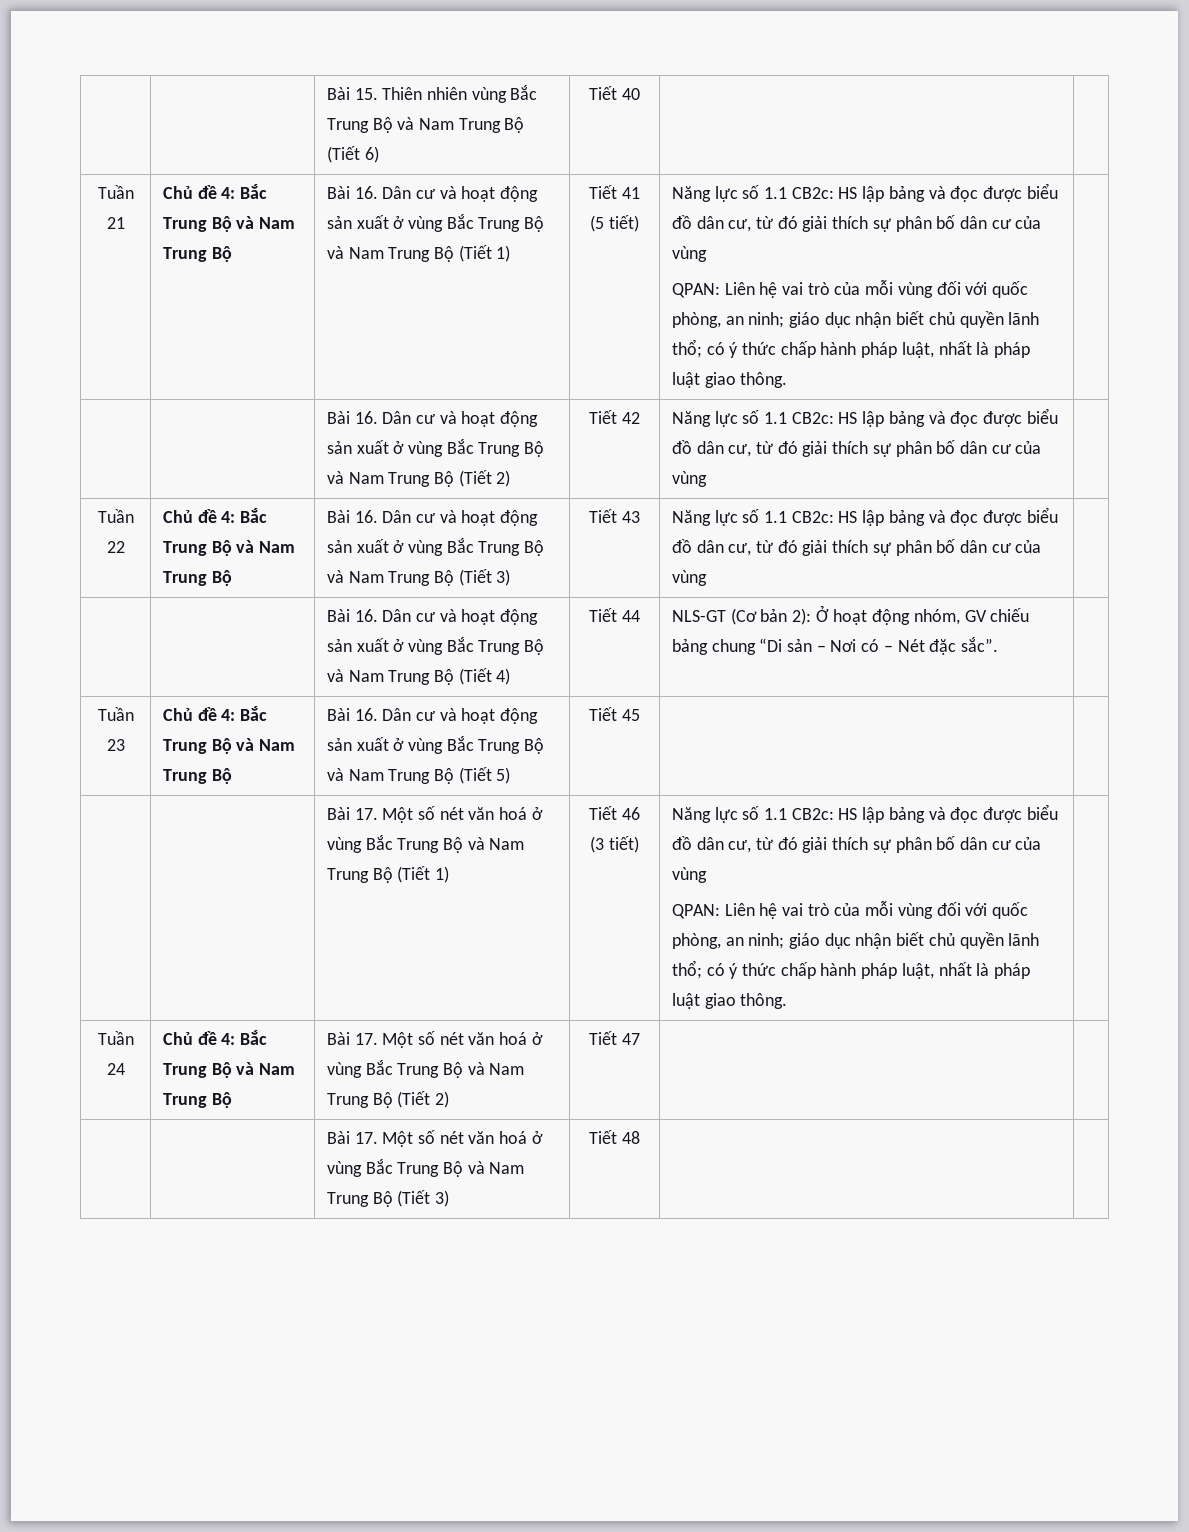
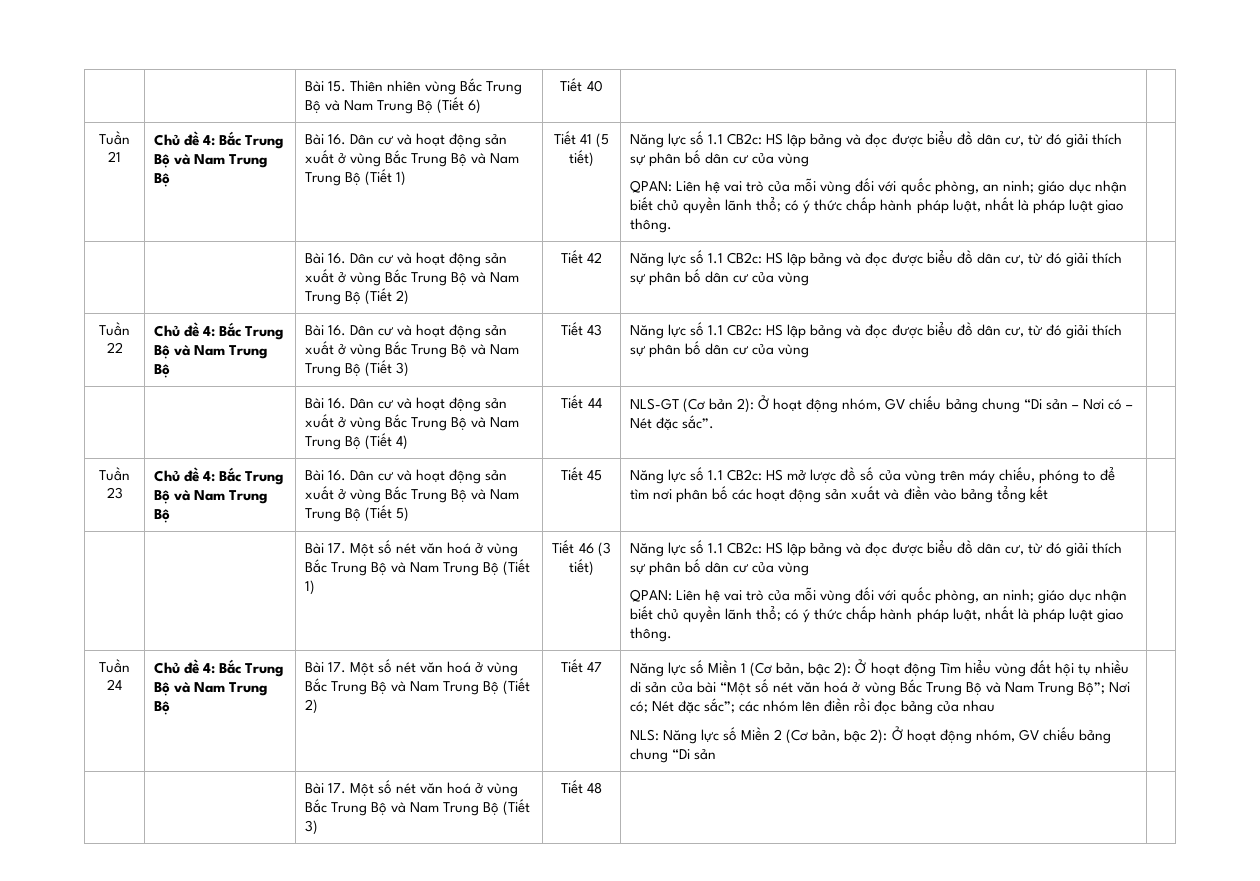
(640, 715) none -> [630,467,1115,484] [630,486,1048,503] Năng lực số 1.1 CB2c: HS mở lược đồ số của vùng trên máy chiếu, phóng to để tìm nơi phân bố các hoạt động sản xuất và điền vào bảng tổng kết
(640, 1039) none -> [630,659,1129,677] [630,679,1130,696] [630,698,995,715] [630,726,1111,744] [630,748,717,763] Năng lực số Miền 1 (Cơ bản, bậc 2): Ở hoạt động Tìm hiểu vùng đất hội tụ nhiều di sản của bài “Một số nét văn hoá ở vùng Bắc Trung Bộ và Nam Trung Bộ”; Nơi có; Nét đặc sắc”; các nhóm lên điền rồi đọc bảng của nhau // NLS: Năng lực số Miền 2 (Cơ bản, bậc 2): Ở hoạt động nhóm, GV chiếu bảng chung “Di sản

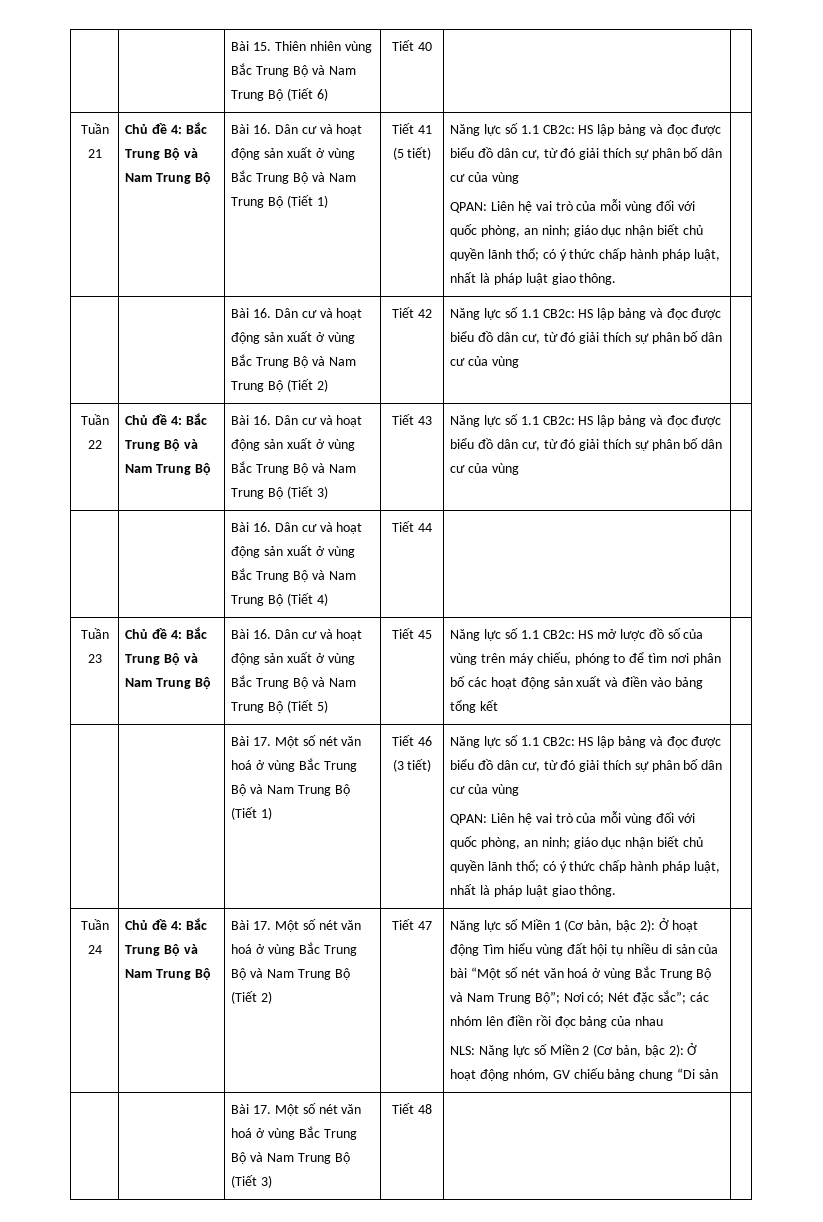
[630,395,1133,413] [630,415,715,430] NLS-GT (Cơ bản 2): Ở hoạt động nhóm, GV chiếu bảng chung “Di sản – Nơi có – Nét đặc sắc”. -> (432, 527) none

